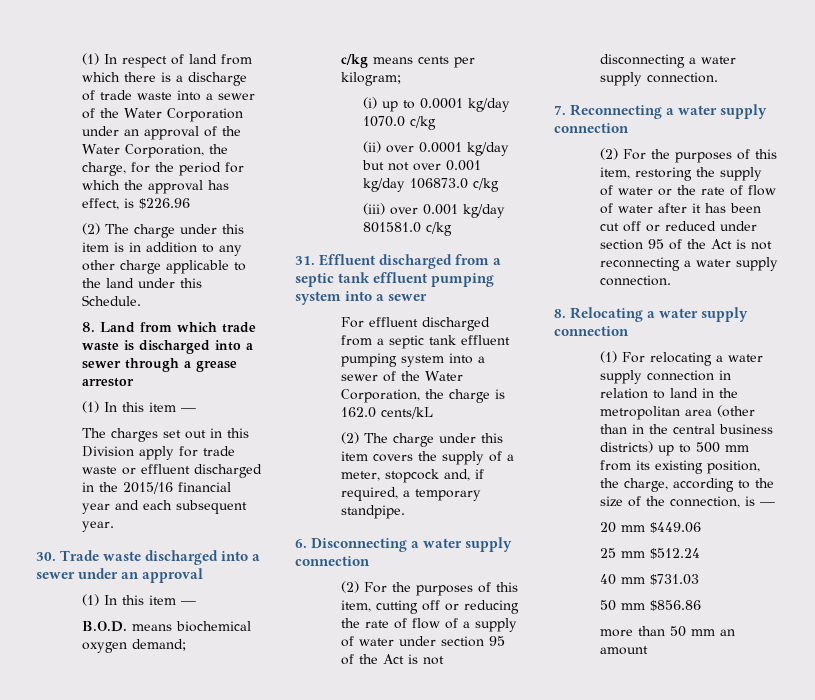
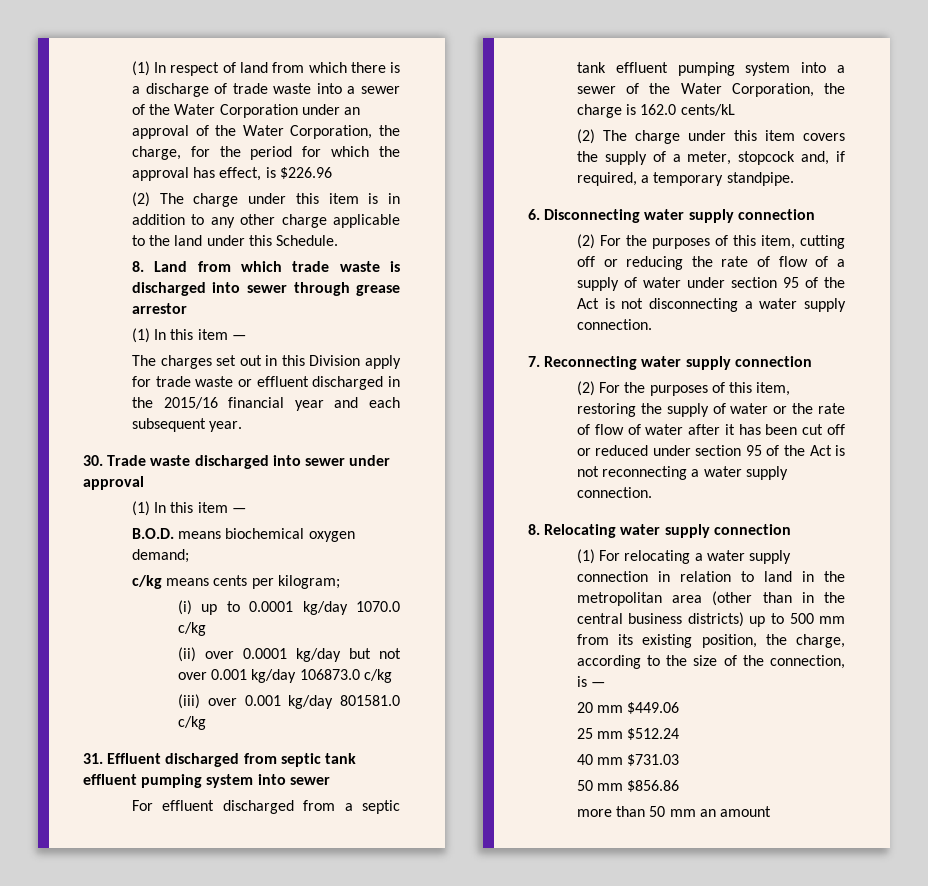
[245,343,253,350] a -> (241, 287) none
[183,361,191,368] a -> (350, 289) none
[252,554,261,561] a -> (301, 460) none
[121,572,140,579] an -> (391, 460) none
[493,258,502,265] [295,272,495,287] [295,291,385,305] a septic tank effluent pumping system into a -> [280,753,356,767] [83,774,286,788] septic tank effluent pumping system into
[411,541,420,548] a -> (641, 216) none
[666,108,675,115] a -> (638, 363) none
[647,311,656,318] a -> (617, 531) none

